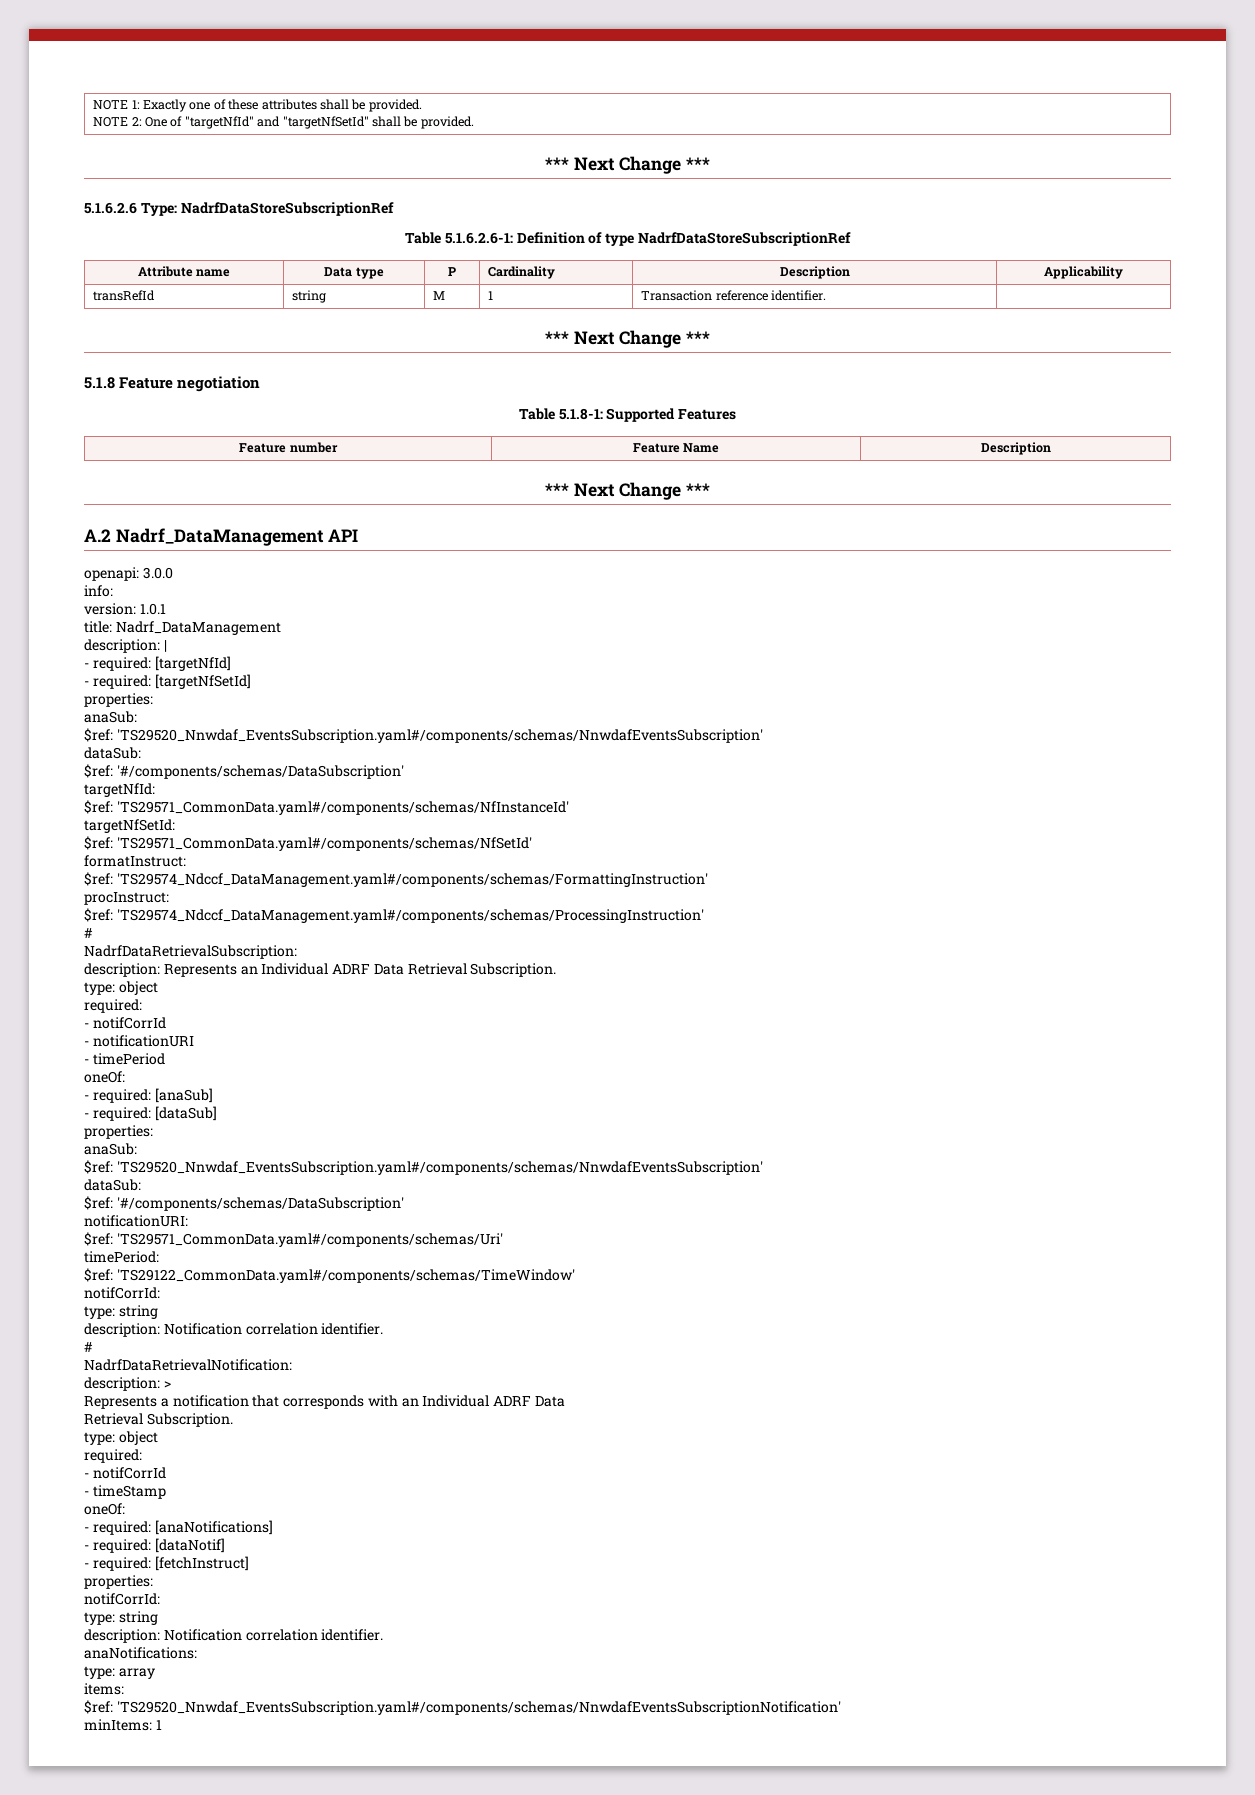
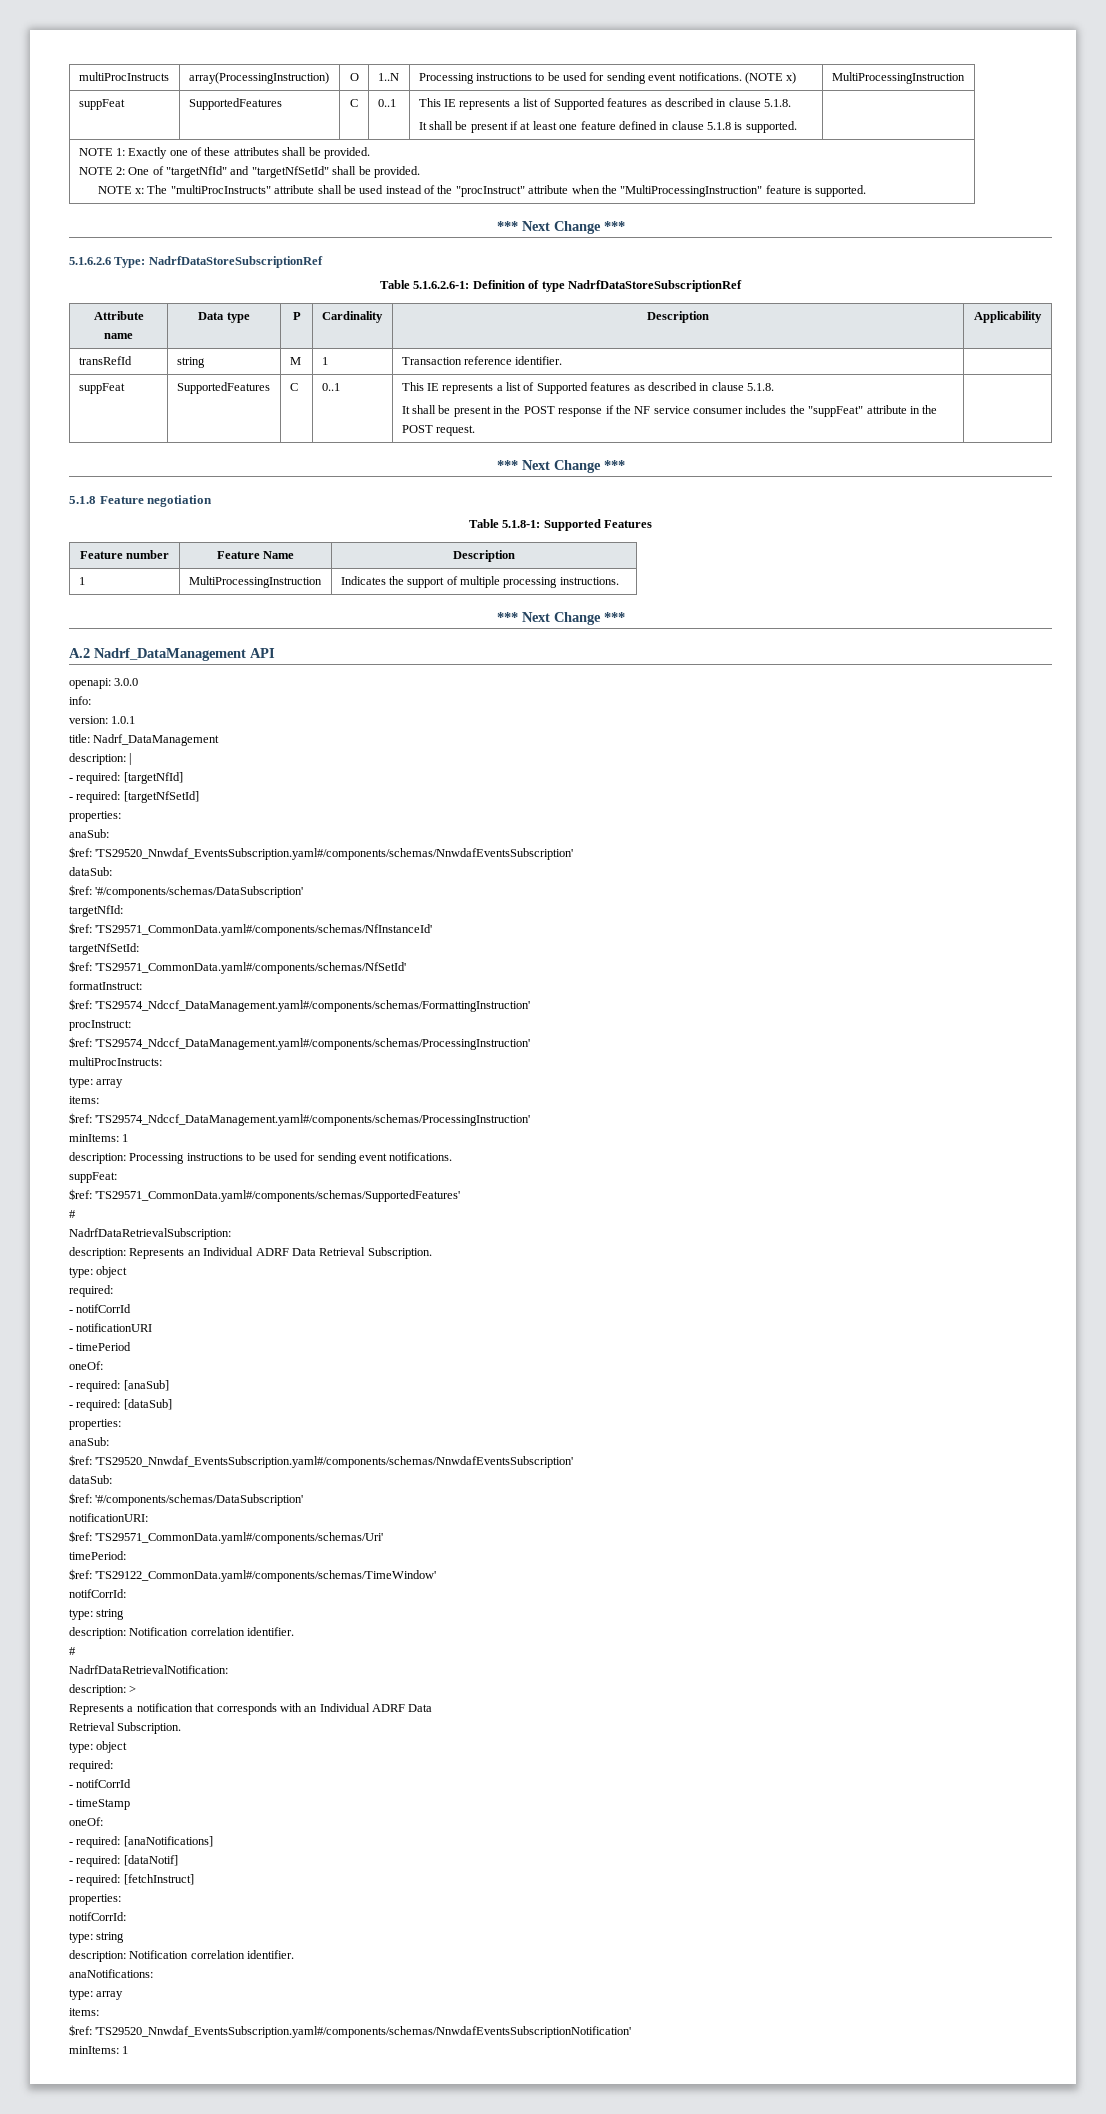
(93, 105) none -> [78,72,169,81] [188,72,329,84] [349,73,359,81] [377,73,399,81] [418,72,797,84] [831,72,965,84] [78,99,125,110] [188,98,282,110] [350,99,358,107] [377,99,396,107] [418,98,792,110] [418,121,797,133] multiProcInstructs | array(ProcessingInstruction) | O | 1..N | Processing instructions to be used for sending event notifications. (NOTE x) | MultiProcessingInstruction // suppFeat | SupportedFeatures | C | 0..1 | This IE represents a list of Supported features as described in clause 5.1.8. // It shall be present if at least one feature defined in clause 5.1.8 is supported. | //
(474, 122) none -> [97,185,867,197] // NOTE x: The "multiProcInstructs" attribute shall be used instead of the "procInstruct" attribute when the "MultiProcessingInstruction" feature is supported.
(827, 295) none -> [78,383,125,394] [176,382,270,394] [289,383,298,391] [321,383,340,391] [401,382,775,394] [401,405,938,417] [401,425,475,436] // suppFeat | SupportedFeatures | C | 0..1 | This IE represents a list of Supported features as described in clause 5.1.8. // It shall be present in the POST response if the NF service consumer includes the "suppFeat" attribute in the POST request. |
(1051, 448) none -> [78,577,85,585] [188,576,322,588] [340,576,619,588] // 1 | MultiProcessingInstruction | Indicates the support of multiple processing instructions.
(704, 916) none -> [69,1057,162,1066] [69,1077,124,1088] [69,1096,99,1104] [69,1113,531,1126] [69,1134,129,1142] [69,1152,453,1164] [69,1172,117,1183] [69,1189,461,1202] // multiProcInstructs: // type: array // items: // $ref: 'TS29574_Ndccf_DataManagement.yaml#/components/schemas/ProcessingInstruction' // minItems: 1 // description: Processing instructions to be used for sending event notifications. // suppFeat: // $ref: 'TS29571_CommonData.yaml#/components/schemas/SupportedFeatures'

